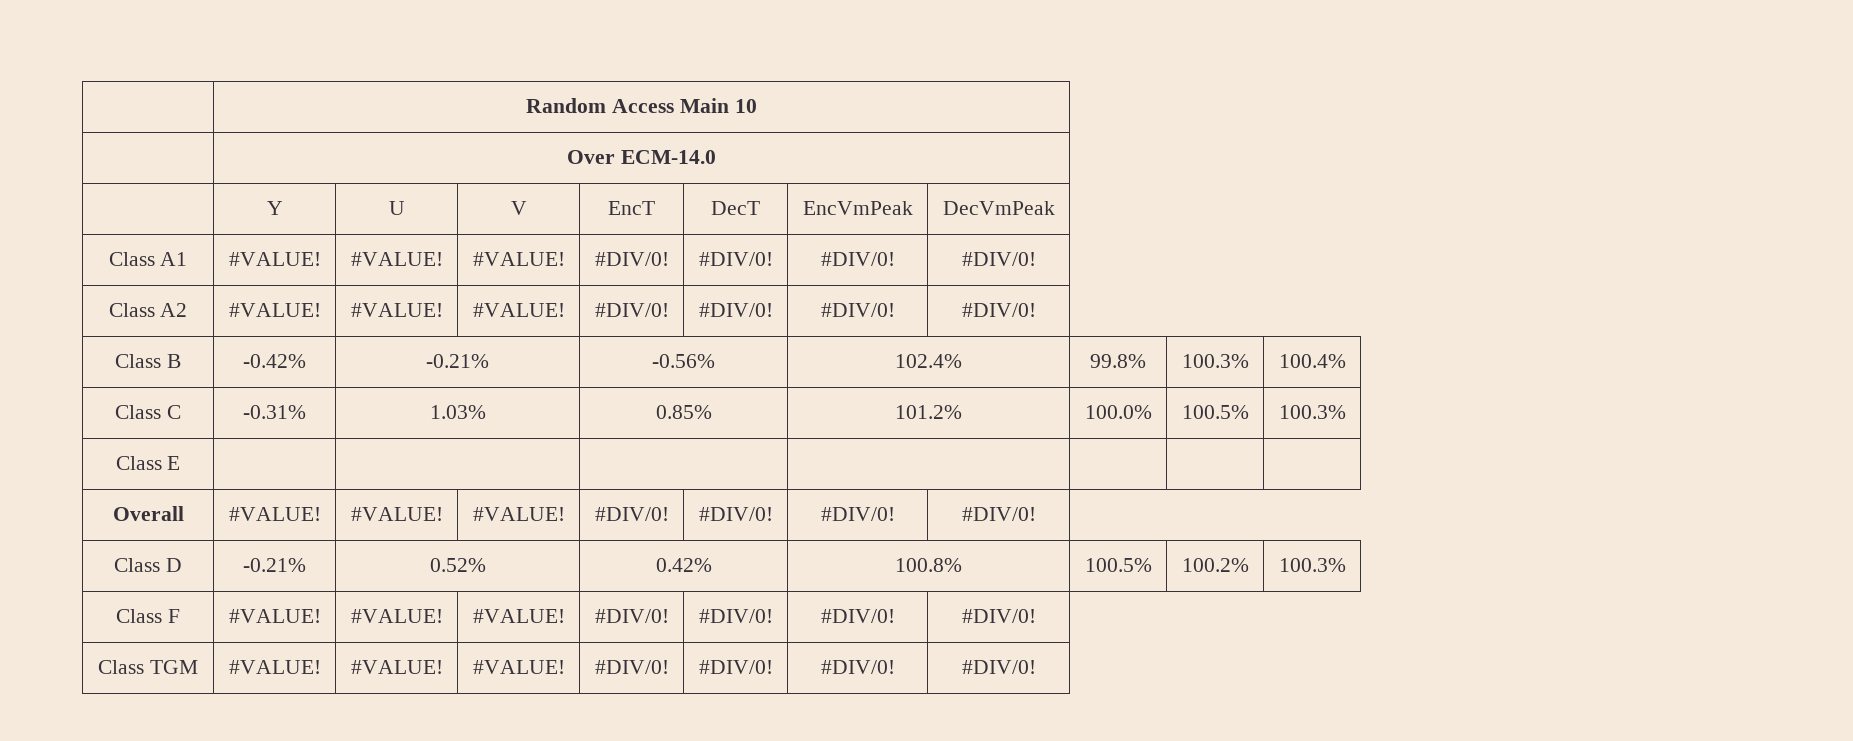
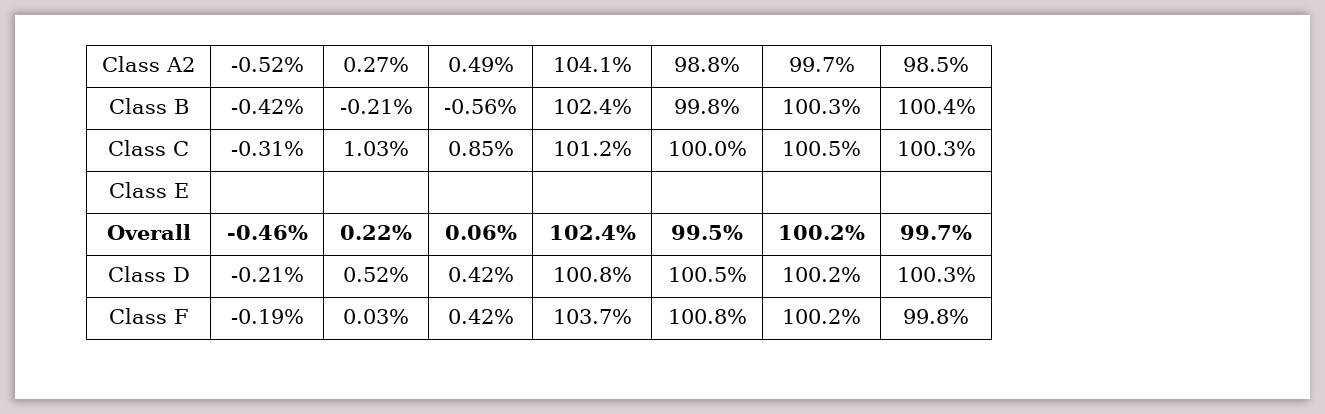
[526,98,757,113] [567,150,716,164] [266,201,283,215] [388,201,405,215] [510,201,527,215] [608,201,655,215] [711,201,760,215] [802,201,913,215] [942,201,1055,215] [108,252,188,266] [228,252,321,266] [350,252,443,266] [472,252,565,266] [594,252,669,266] [698,252,773,266] [820,252,895,266] [961,252,1036,266] [108,303,188,317] [228,303,321,317] [350,303,443,317] [472,303,565,317] [594,303,669,317] [698,303,773,317] [820,303,895,317] [961,303,1036,317] | Random Access Main 10 // | Over ECM-14.0 // | Y | U | V | EncT | DecT | EncVmPeak | DecVmPeak // Class A1 | #VALUE! | #VALUE! | #VALUE! | #DIV/0! | #DIV/0! | #DIV/0! | #DIV/0! // Class A2 | #VALUE! | #VALUE! | #VALUE! | #DIV/0! | #DIV/0! | #DIV/0! | #DIV/0! -> [102,56,195,72] [230,57,304,72] [343,57,409,72] [447,57,514,72] [552,57,632,72] [674,57,740,72] [788,57,855,72] [903,57,969,72] Class A2 | -0.52% | 0.27% | 0.49% | 104.1% | 98.8% | 99.7% | 98.5%
[228,507,321,521] [350,507,443,521] [472,507,565,521] [594,507,669,521] [698,507,773,521] [820,507,895,521] [961,507,1036,521] #VALUE! | #VALUE! | #VALUE! | #DIV/0! | #DIV/0! | #DIV/0! | #DIV/0! -> [226,225,308,240] [340,225,412,240] [444,225,517,240] [548,225,636,240] [671,225,743,240] [778,225,865,240] [900,225,972,240] -0.46% | 0.22% | 0.06% | 102.4% | 99.5% | 100.2% | 99.7%
[228,609,321,623] [350,609,443,623] [472,609,565,623] [594,609,669,623] [698,609,773,623] [820,609,895,623] [961,609,1036,623] [98,660,198,674] [228,660,321,674] [350,660,443,674] [472,660,565,674] [594,660,669,674] [698,660,773,674] [820,660,895,674] [961,660,1036,674] #VALUE! | #VALUE! | #VALUE! | #DIV/0! | #DIV/0! | #DIV/0! | #DIV/0! // Class TGM | #VALUE! | #VALUE! | #VALUE! | #DIV/0! | #DIV/0! | #DIV/0! | #DIV/0! -> [230,309,304,324] [343,309,409,324] [447,309,514,324] [552,309,632,324] [667,309,747,324] [782,309,861,324] [903,309,969,324] -0.19% | 0.03% | 0.42% | 103.7% | 100.8% | 100.2% | 99.8%

